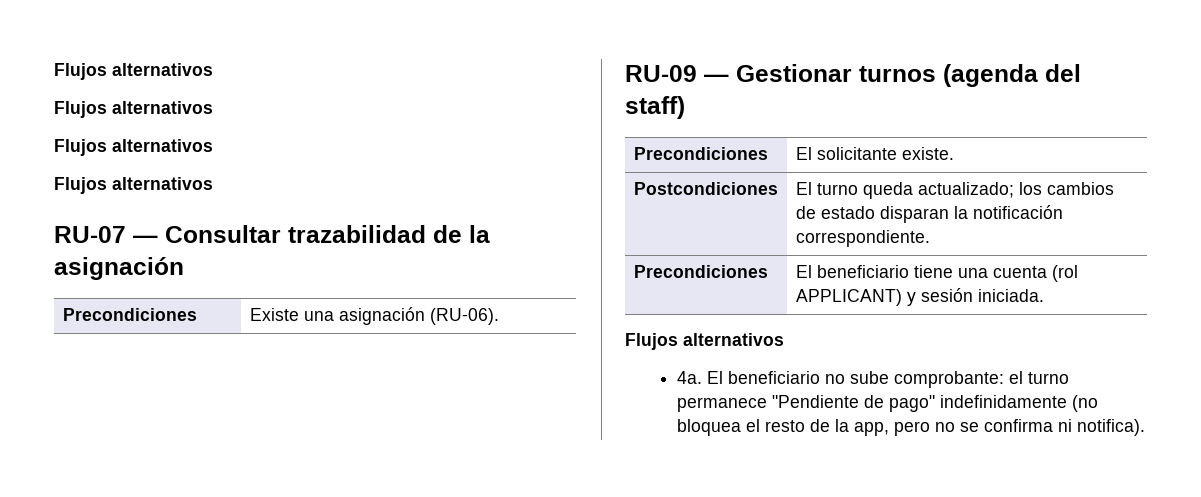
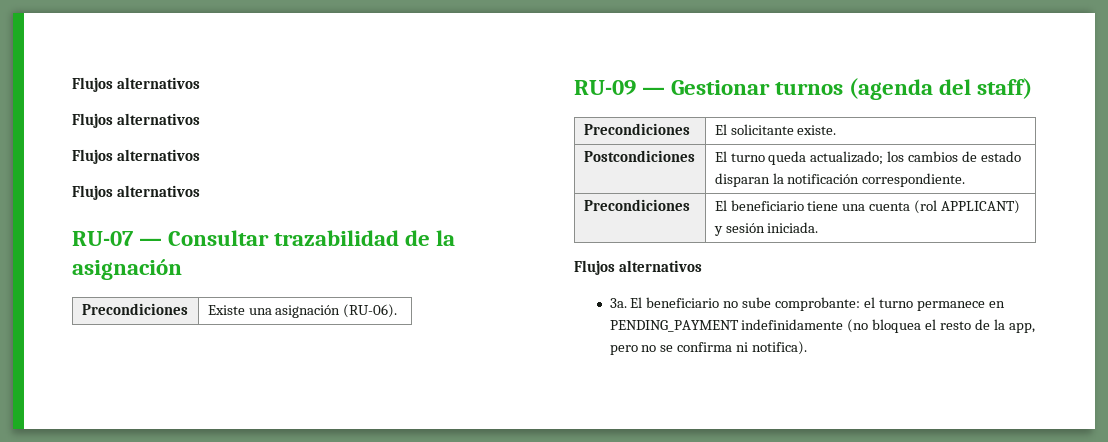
[677,371,703,384] 4a. -> [609,298,627,308] 3a.
[772,395,936,412] "Pendiente de pago" -> [988,301,1005,308] [609,320,739,332] en PENDING_PAYMENT

